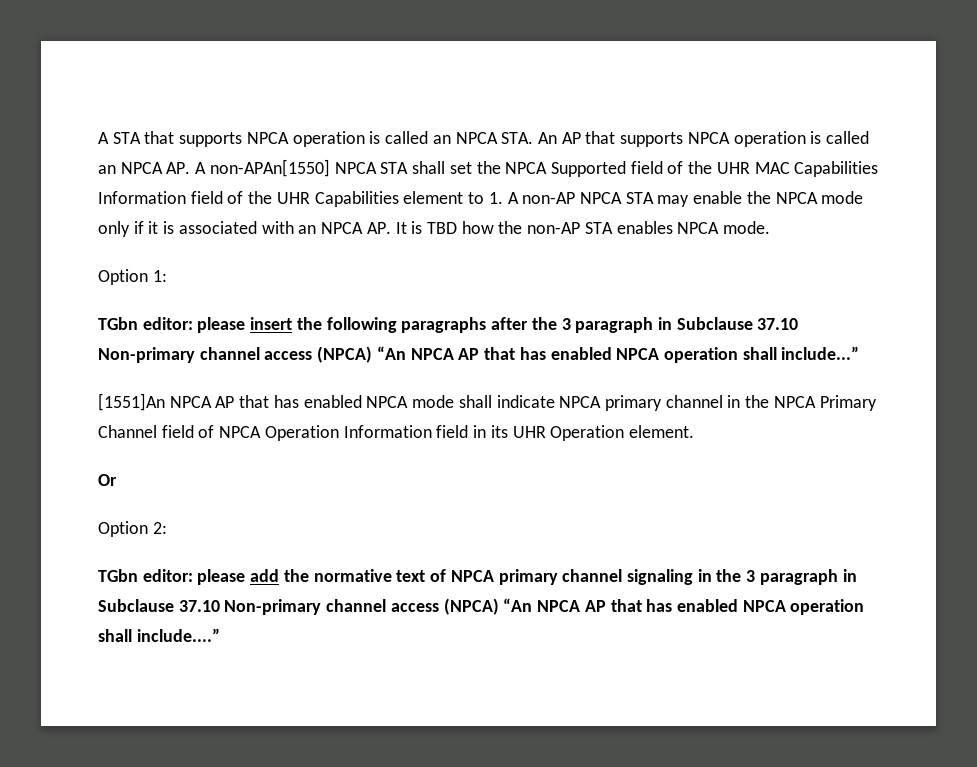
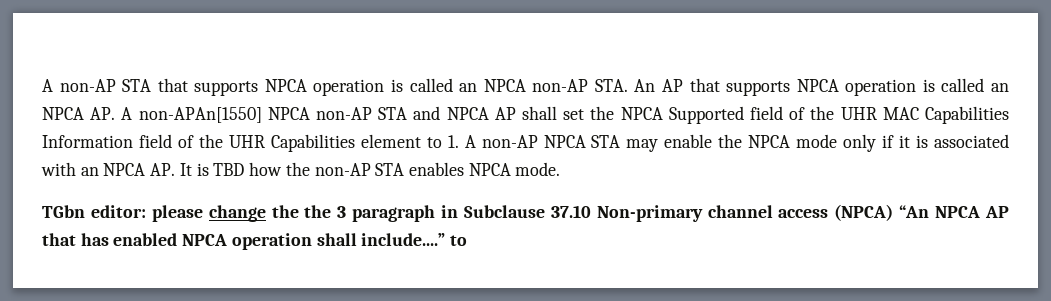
[98,132,109,144] A -> [42,79,116,92] A non-AP
(498, 138) none -> [532,79,589,92] non-AP
[380,162,409,174] STA -> [316,106,516,120] non-AP STA and NPCA AP
[98,269,167,285] [98,317,799,333] [98,346,860,363] [98,393,877,411] [98,425,694,441] [98,474,117,486] [98,521,167,537] [98,569,712,585] // Option 1: // TGbn editor: please insert the following paragraphs after the 3 paragraph in Subclause 37.10 Non-primary channel access (NPCA) “An NPCA AP that has enabled NPCA operation shall include...” // [1551]An NPCA AP that has enabled NPCA mode shall indicate NPCA primary channel in the NPCA Primary Channel field of NPCA Operation Information field in its UHR Operation element. // Or // Option 2: // TGbn editor: please add the normative text of NPCA primary channel signaling in -> [42,205,299,222] // TGbn editor: please change the
(220, 635) none -> [450,235,468,246] to

